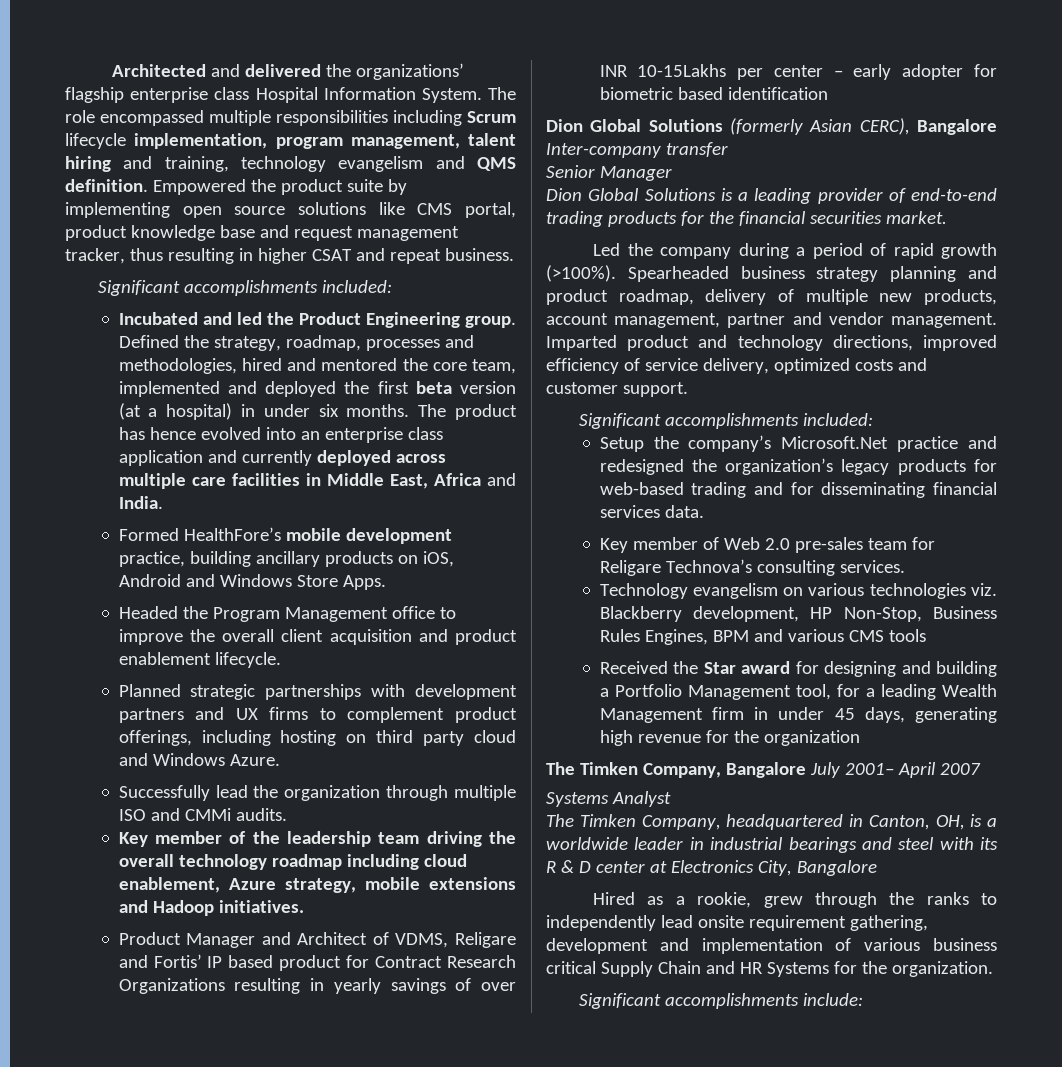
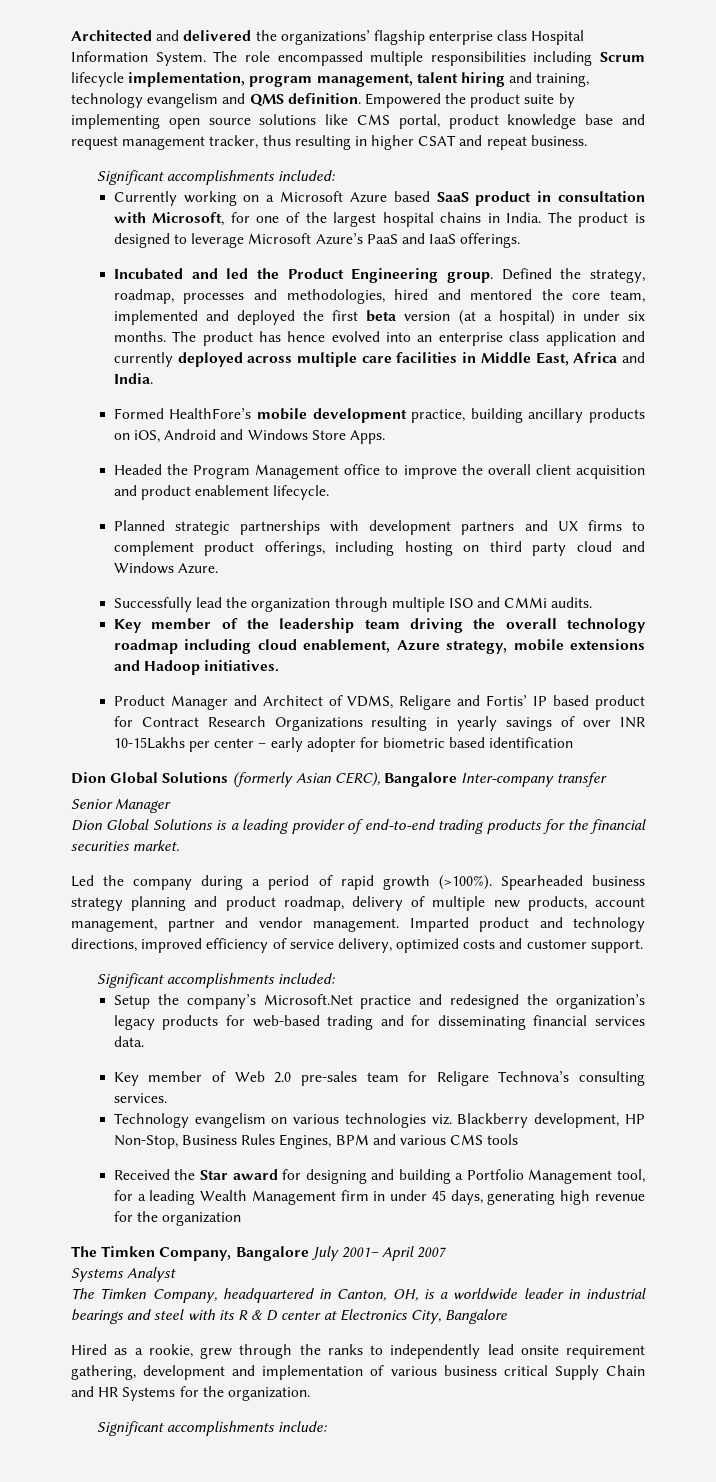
(393, 286) none -> [113,191,646,206] [113,212,646,227] [113,233,521,248] // Currently working on a Microsoft Azure based SaaS product in consultation with Microsoft, for one of the largest hospital chains in India. The product is designed to leverage Microsoft Azure’s PaaS and IaaS offerings.

